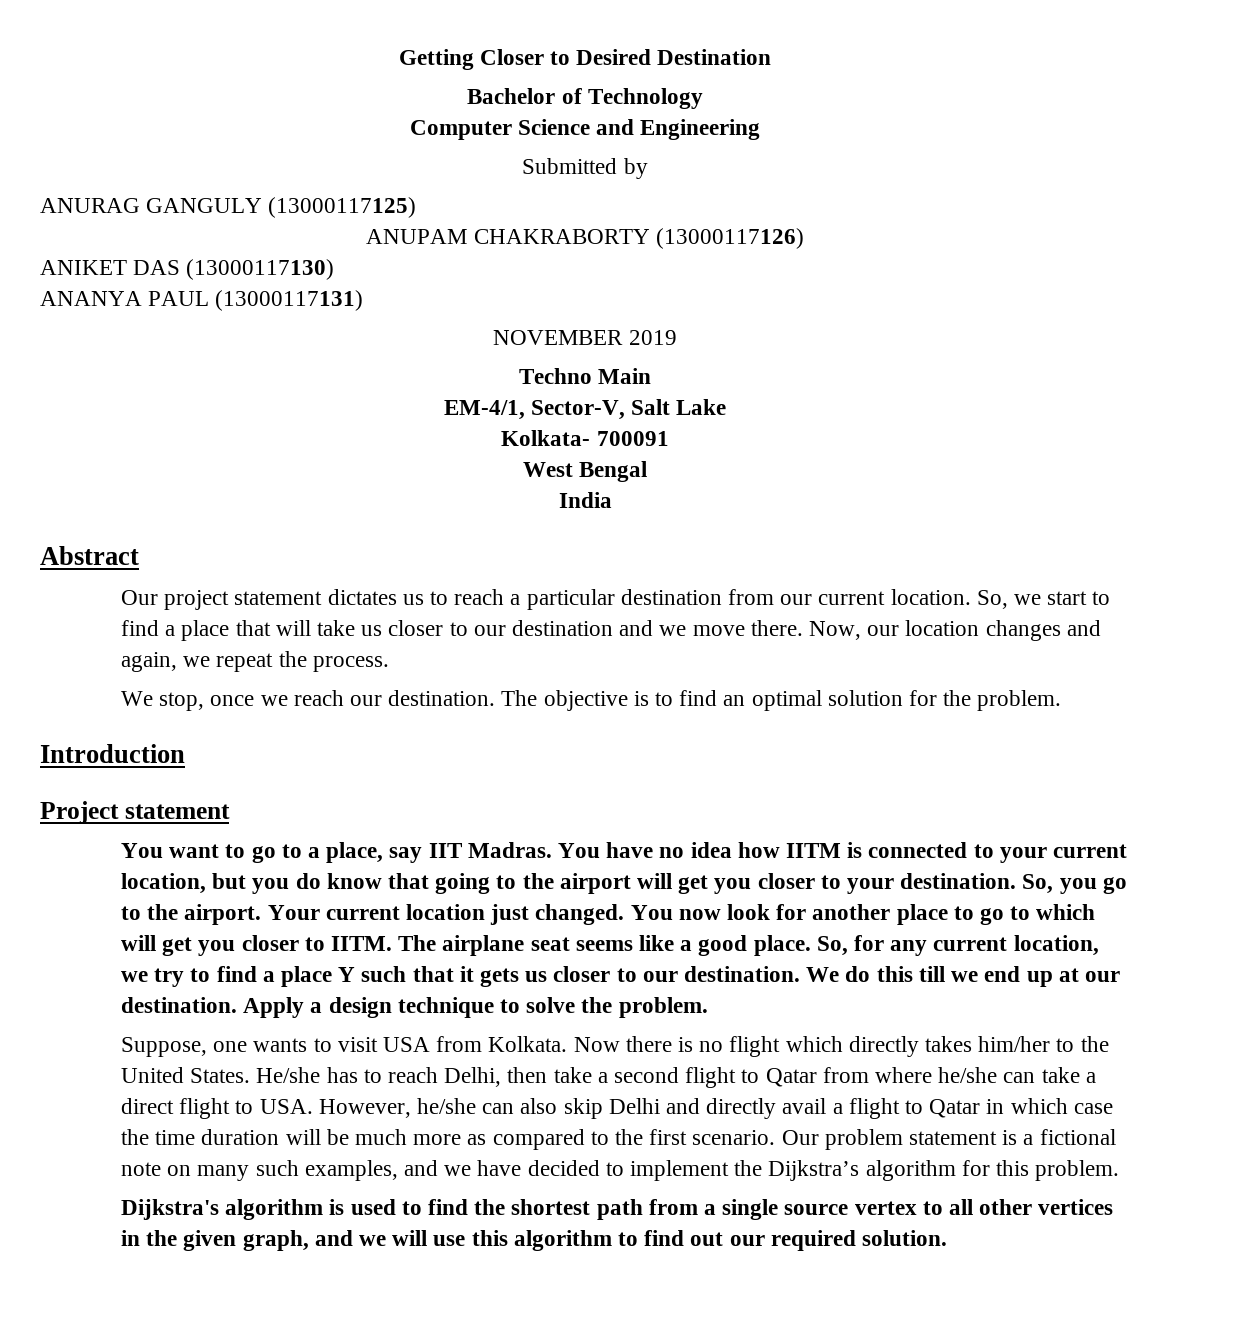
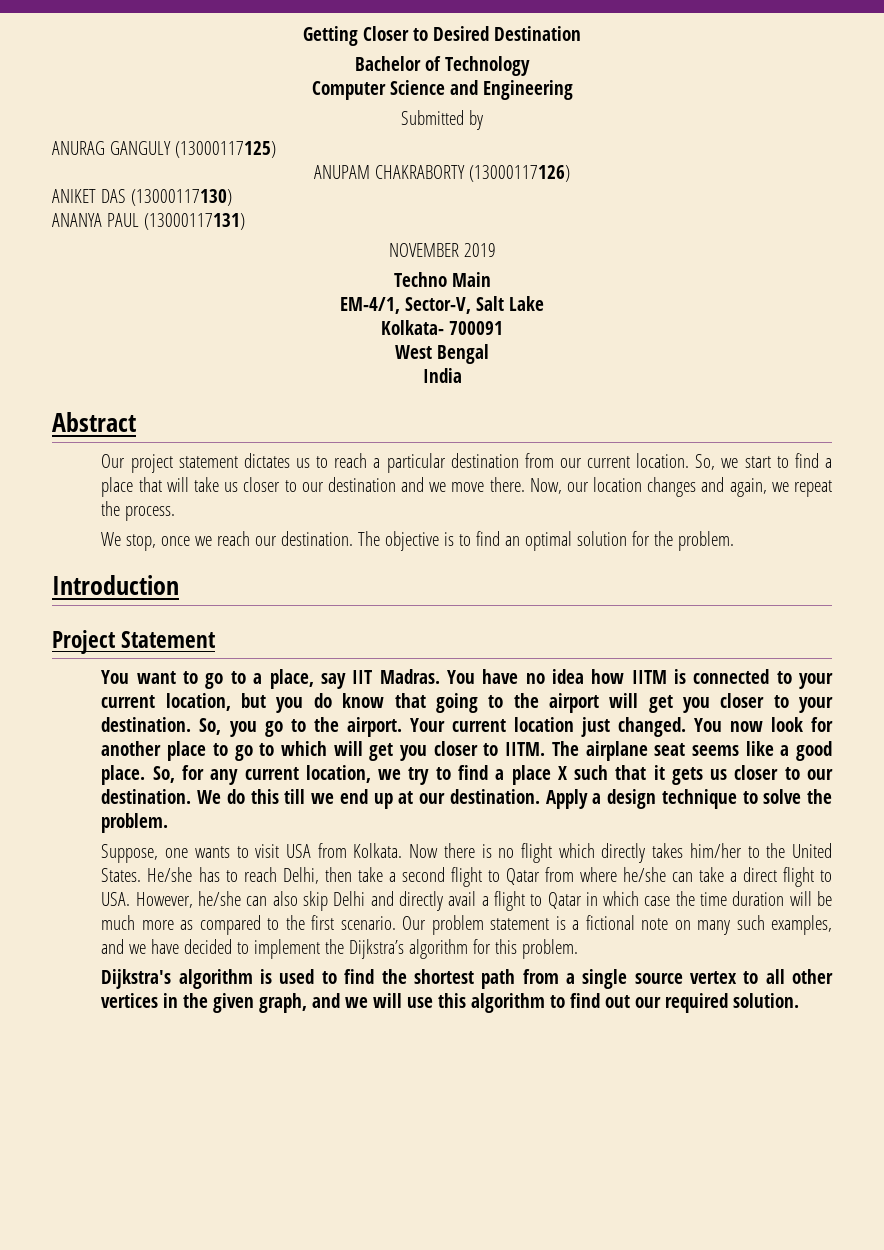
[124,804,230,819] statement -> [121,631,216,648] Statement
[338,967,356,982] Y -> [557,766,567,780] X

